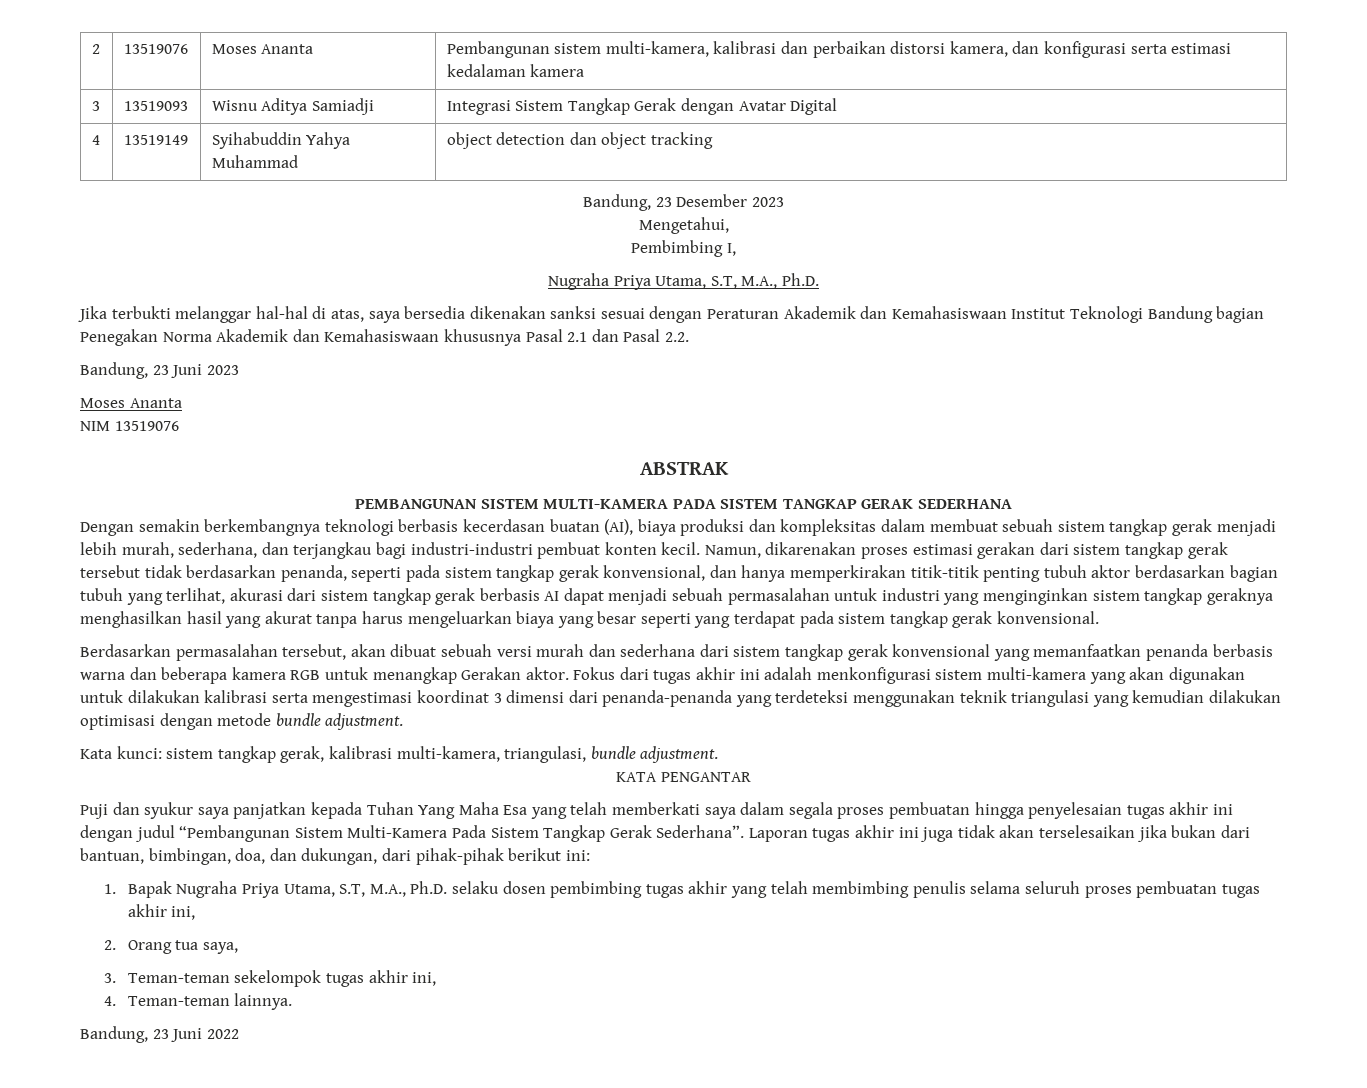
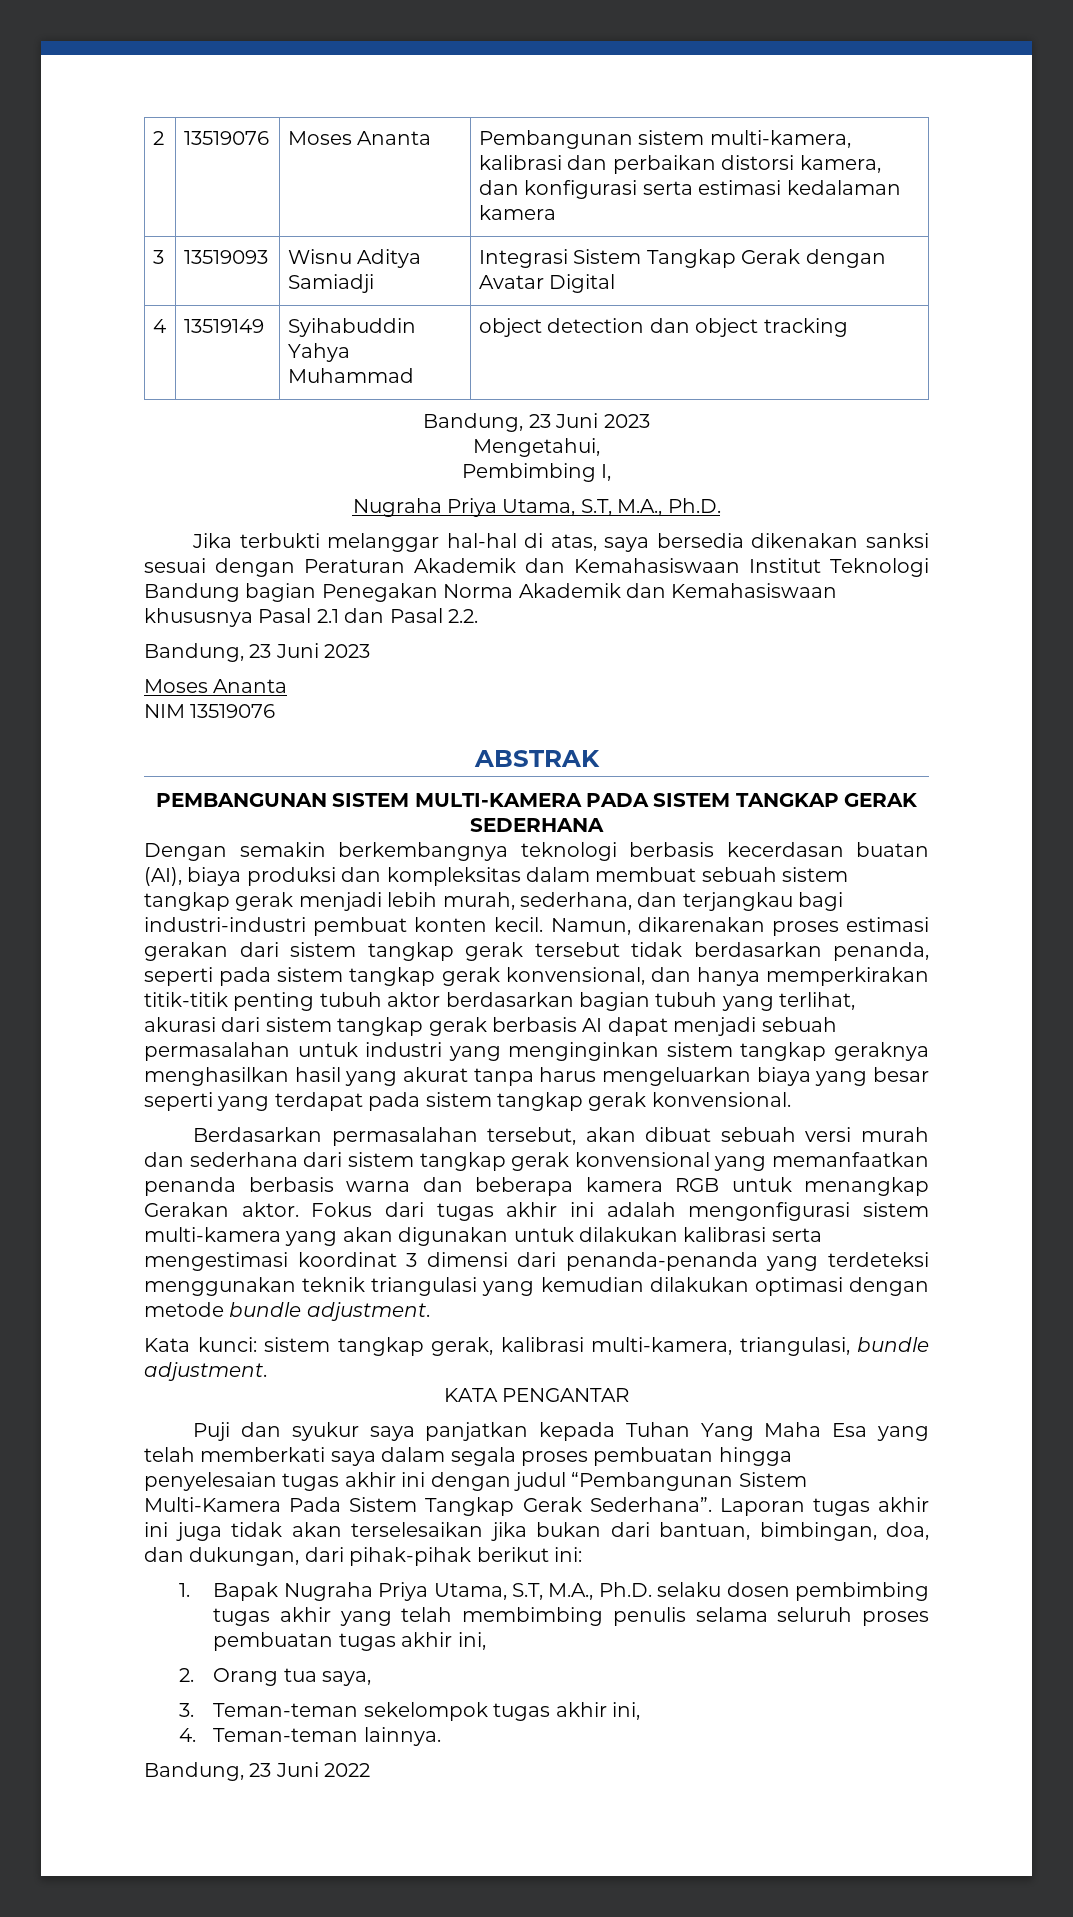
[676,194,748,207] Desember -> [555,413,599,428] Juni
[816,667,931,684] menkonfigurasi -> [688,1202,851,1221] mengonfigurasi
[80,715,155,730] optimisasi -> [754,1277,843,1296] optimasi

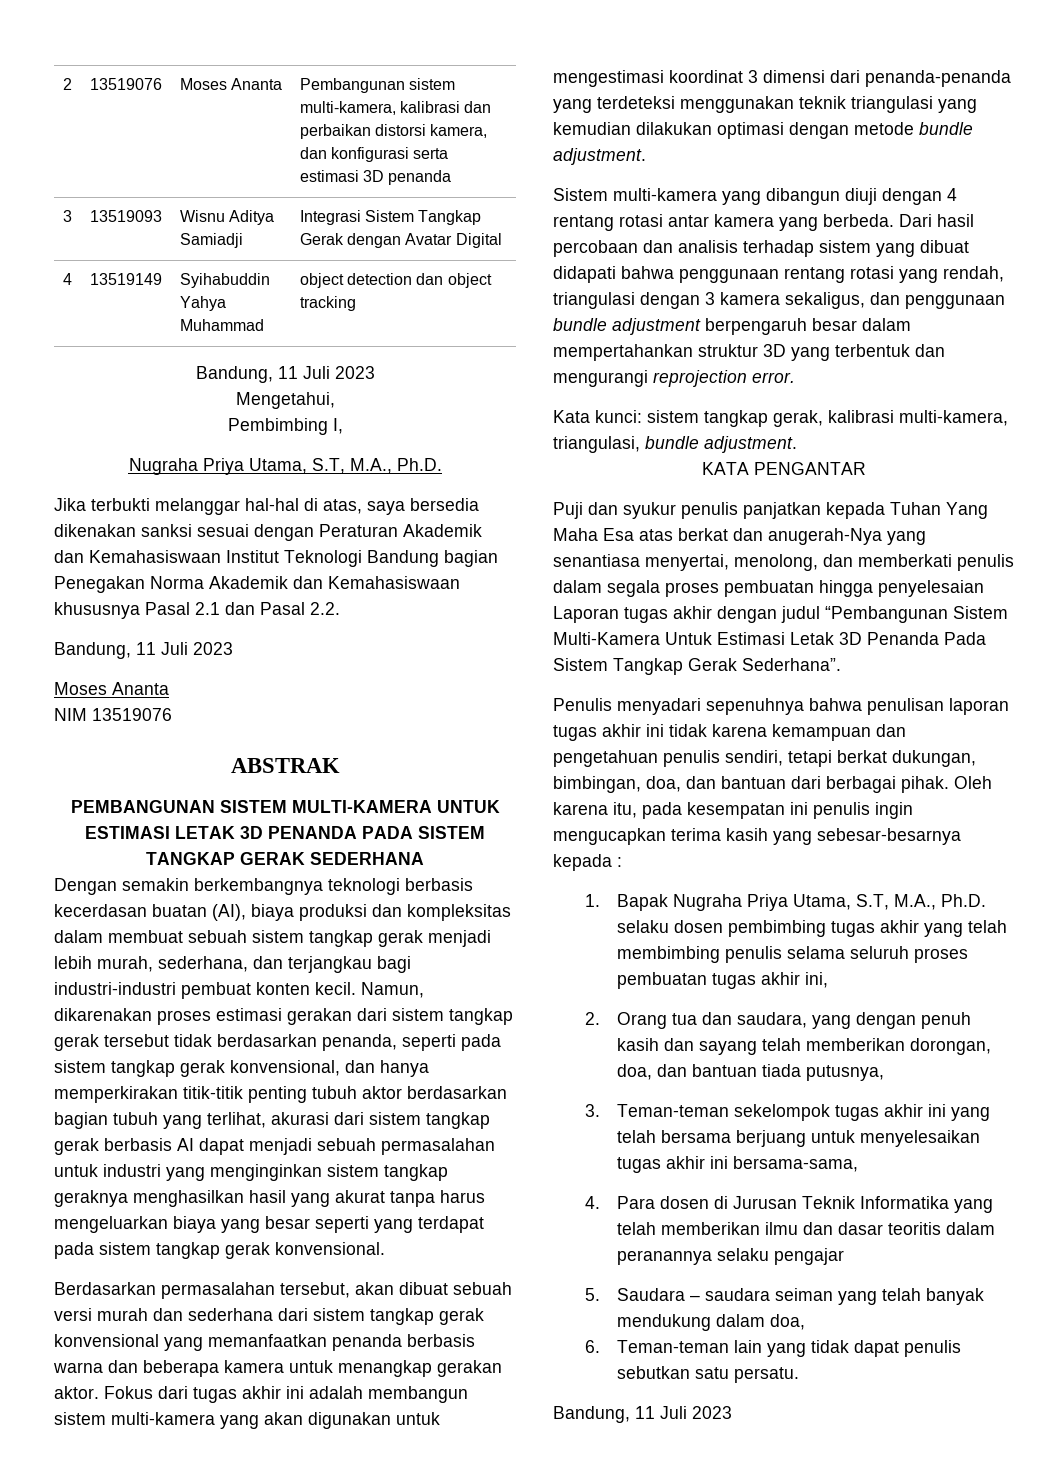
[786,180,901,195] [478,205,556,220] kedalaman kamera -> [362,170,452,185] 3D penanda
[528,413,599,428] 23 Juni -> [277,366,330,379] 11 Juli
[249,643,319,658] 23 Juni -> [136,642,188,655] 11 Juli
(582, 800) none -> [436,800,500,813] [85,826,357,839] UNTUK ESTIMASI LETAK 3D PENANDA
[675,1178,719,1192] RGB -> (284, 1366) none
[144,1202,229,1217] Gerakan -> [437,1360,502,1377] gerakan
[688,1202,851,1221] mengonfigurasi -> [368,1386,468,1403] membangun
[579,1227,822,1242] dilakukan kalibrasi serta -> (440, 1418) none
(430, 1311) none -> [553,188,957,205] [553,214,974,231] [553,240,969,257] [553,266,1004,283] [553,292,1005,309] [553,318,911,335] [553,344,945,361] [553,370,795,387] // Sistem multi-kamera yang dibangun diuji dengan 4 rentang rotasi antar kamera yang berbeda. Dari hasil percobaan dan analisis terhadap sistem yang dibuat didapati bahwa penggunaan rentang rotasi yang rendah, triangulasi dengan 3 kamera sekaligus, dan penggunaan bundle adjustment berpengaruh besar dalam mempertahankan struktur 3D yang terbentuk dan mengurangi reprojection error.
[369,1426,415,1441] saya -> [681,502,738,519] penulis
[876,1426,929,1441] [144,1447,376,1466] yang telah memberkati saya -> [639,528,926,545] [553,554,1014,571] atas berkat dan anugerah-Nya yang senantiasa menyertai, menolong, dan memberkati penulis
[282,1472,426,1491] tugas akhir ini -> [553,606,712,623] Laporan tugas akhir
(281, 1504) none -> [665,632,939,645] Untuk Estimasi Letak 3D Penanda
[719,1497,929,1516] [144,1522,929,1541] [144,1547,582,1566] Laporan tugas akhir ini juga tidak akan terselesaikan jika bukan dari bantuan, bimbingan, doa, dan dukungan, dari pihak-pihak berikut ini: -> [553,698,1009,715] [553,724,906,741] [553,750,976,767] [553,776,992,793] [553,802,913,819] [553,828,961,845] [553,854,622,871] // Penulis menyadari sepenuhnya bahwa penulisan laporan tugas akhir ini tidak karena kemampuan dan pengetahuan penulis sendiri, tetapi berkat dukungan, bimbingan, doa, dan bantuan dari berbagai pihak. Oleh karena itu, pada kesempatan ini penulis ingin mengucapkan terima kasih yang sebesar-besarnya kepada :
[322,1671,372,1686] saya, -> [702,1012,972,1029] [617,1038,992,1055] [617,1064,885,1081] dan saudara, yang dengan penuh kasih dan sayang telah memberikan dorongan, doa, dan bantuan tiada putusnya,
[611,1702,640,1720] [178,1727,441,1746] [144,1762,371,1781] ini, // 4. Teman-teman lainnya. // Bandung, 23 Juni 2022 -> [928,1104,991,1121] [617,1130,981,1147] [617,1156,859,1173] [585,1196,994,1213] [617,1222,996,1235] [617,1248,845,1265] [585,1288,985,1305] [617,1314,806,1331] [585,1340,962,1357] [617,1366,800,1383] [553,1406,732,1423] ini yang telah bersama berjuang untuk menyelesaikan tugas akhir ini bersama-sama, // 4. Para dosen di Jurusan Teknik Informatika yang telah memberikan ilmu dan dasar teoritis dalam peranannya selaku pengajar // 5. Saudara – saudara seiman yang telah banyak mendukung dalam doa, // 6. Teman-teman lain yang tidak dapat penulis sebutkan satu persatu. // Bandung, 11 Juli 2023

